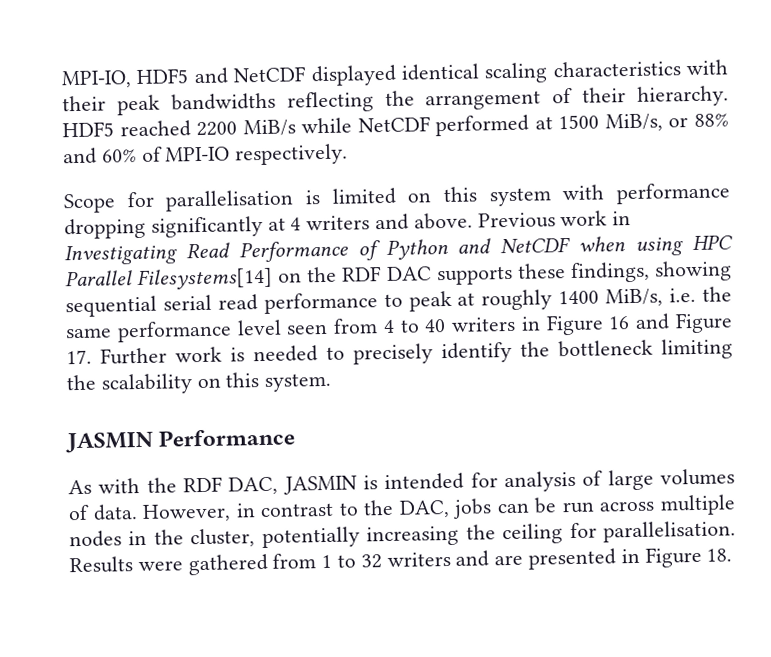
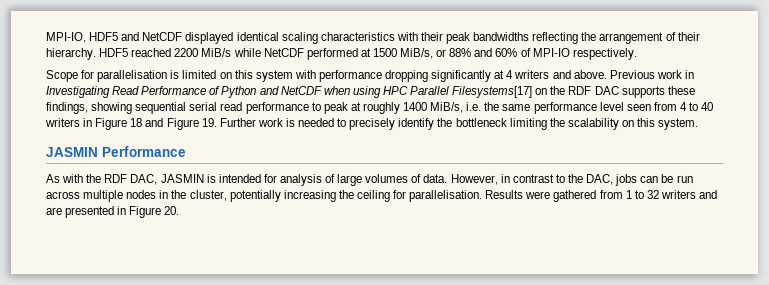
[137,267,274,291] Filesystems[14] -> [452,86,533,98] Filesystems[17]
[608,316,631,330] 16 -> [130,118,143,127] 18
[66,349,92,365] 17. -> [201,118,217,127] 19.
[706,548,733,562] 18. -> [164,206,180,215] 20.

